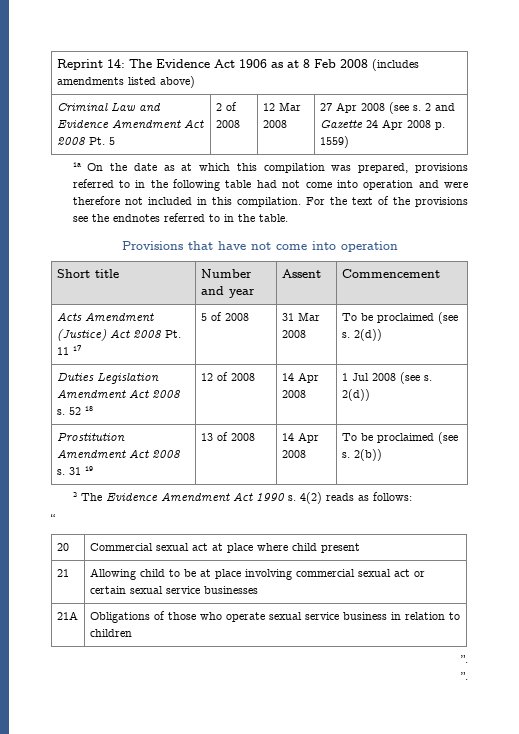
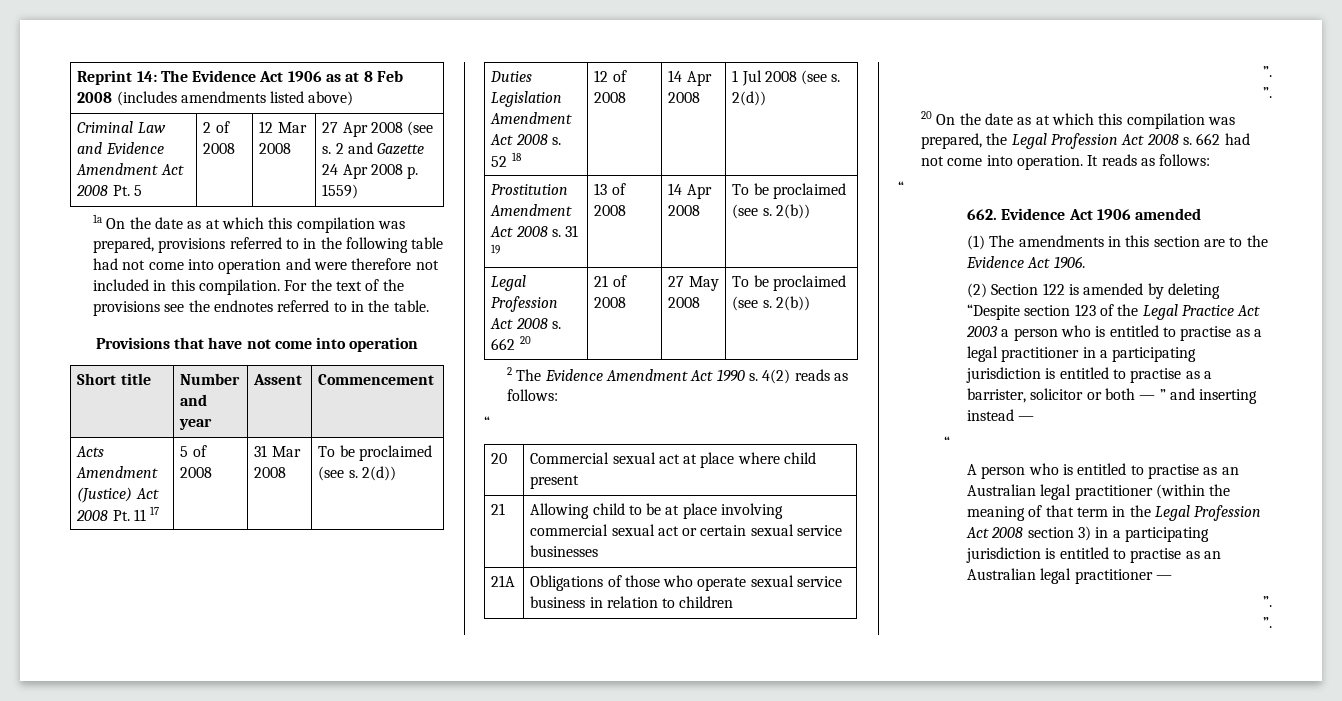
(382, 455) none -> [491,275,527,291] [491,296,559,312] [490,318,561,329] [491,336,531,350] [594,275,627,287] [594,297,627,308] [668,276,719,291] [668,297,701,308] [732,275,846,291] [732,296,810,311] // Legal Profession Act 2008 s. 662 20 | 21 of 2008 | 27 May 2008 | To be proclaimed (see s. 2(b))
(468, 676) none -> [920,111,1235,129] [920,133,1250,149] [920,154,1211,170] [898,181,904,193] [966,208,1202,220] [966,235,1268,250] [965,256,1085,269] [966,283,1220,299] [966,304,1261,320] [965,325,1262,341] [966,346,1197,362] [965,367,1212,383] [966,388,1258,404] [966,409,1035,421] [943,436,950,448] [966,463,1239,479] [966,484,1231,500] [966,505,1262,521] [965,526,1209,542] [965,547,1221,563] [966,568,1172,584] [1263,596,1272,607] [1263,617,1272,628] // 20 On the date as at which this compilation was prepared, the Legal Profession Act 2008 s. 662 had not come into operation. It reads as follows: // “ // 662. Evidence Act 1906 amended // (1) The amendments in this section are to the Evidence Act 1906. // (2) Section 122 is amended by deleting “Despite section 123 of the Legal Practice Act 2003 a person who is entitled to practise as a legal practitioner in a participating jurisdiction is entitled to practise as a barrister, solicitor or both — ” and inserting instead — // “ // A person who is entitled to practise as an Australian legal practitioner (within the meaning of that term in the Legal Profession Act 2008 section 3) in a participating jurisdiction is entitled to practise as an Australian legal practitioner — // ”. // ”.

